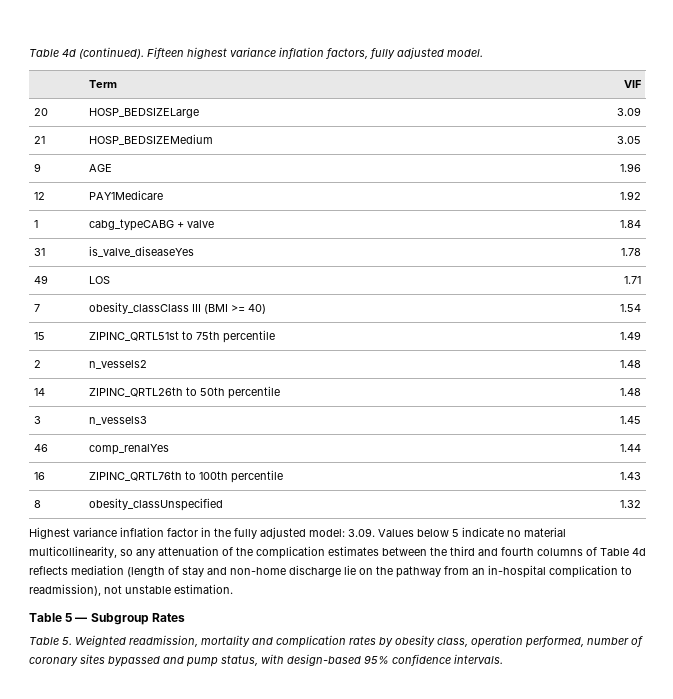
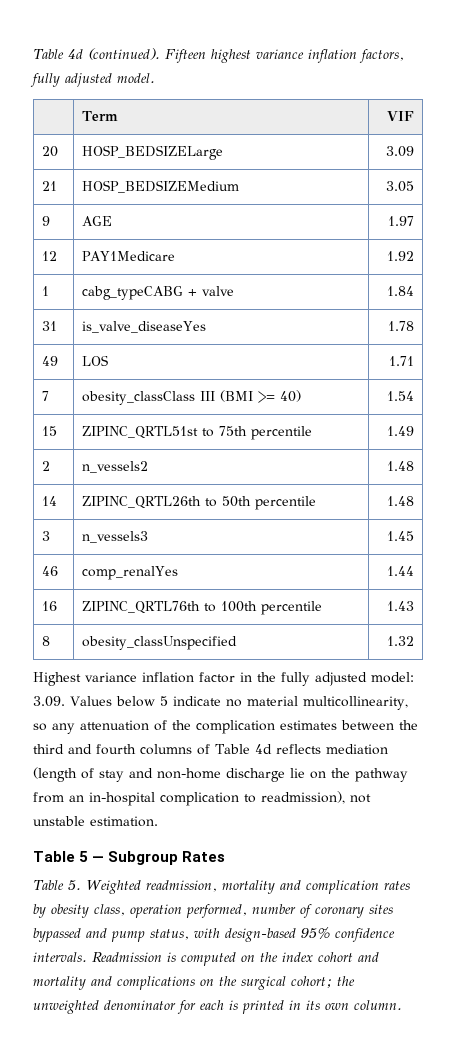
[620,163,642,172] 1.96 -> [387,216,414,226] 1.97
(503, 659) none -> [92,952,379,966] [33,976,355,990] [33,1000,402,1014] Readmission is computed on the index cohort and mortality and complications on the surgical cohort; the unweighted denominator for each is printed in its own column.

